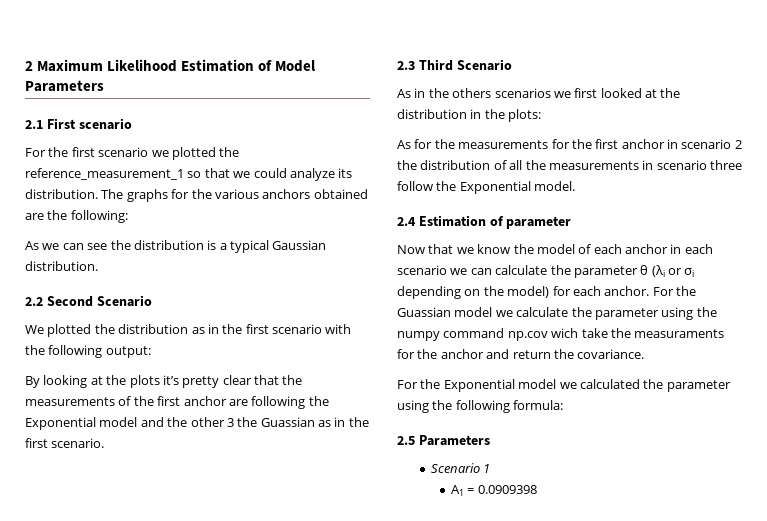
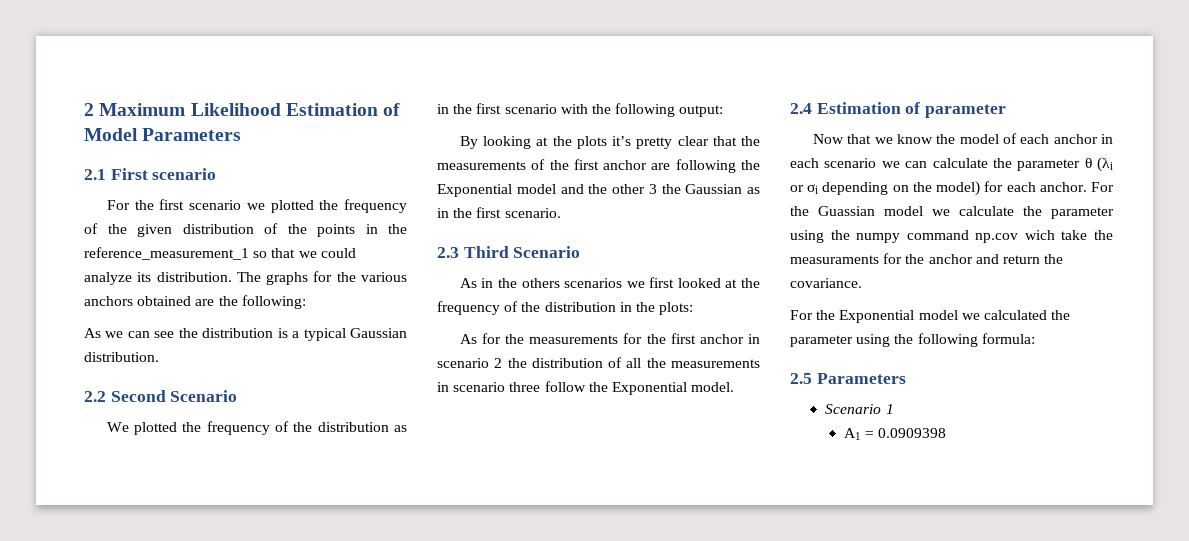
(240, 152) none -> [343,199,407,213] [84,223,407,237] frequency of the given distribution of the points in the
(115, 329) none -> [206,421,313,435] frequency of the
[260,417,315,427] Guassian -> [685,184,743,194] Gaussian
(681, 93) none -> [437,301,541,315] frequency of the

